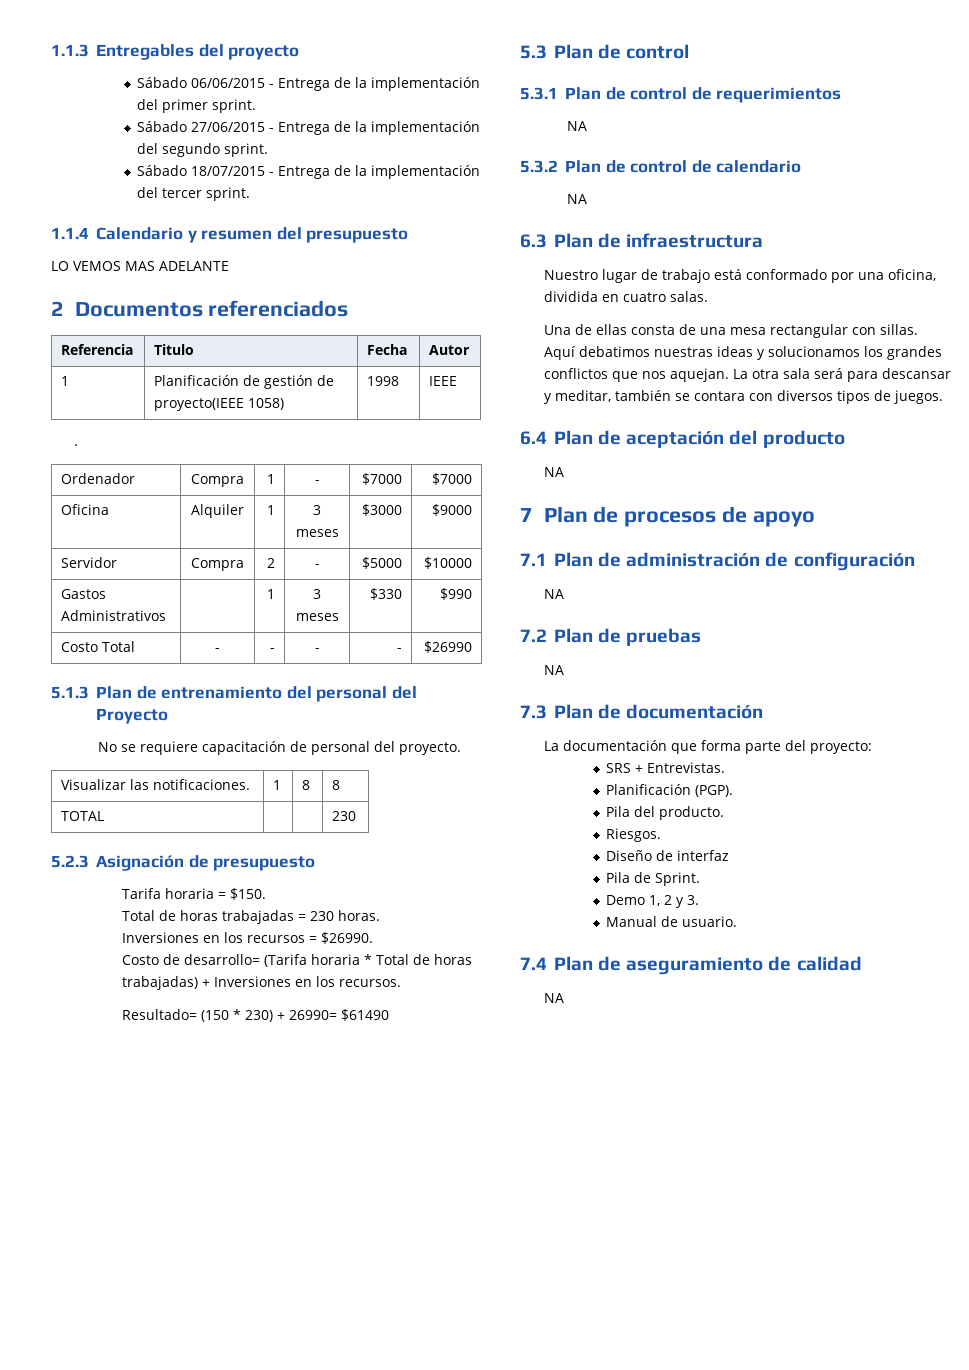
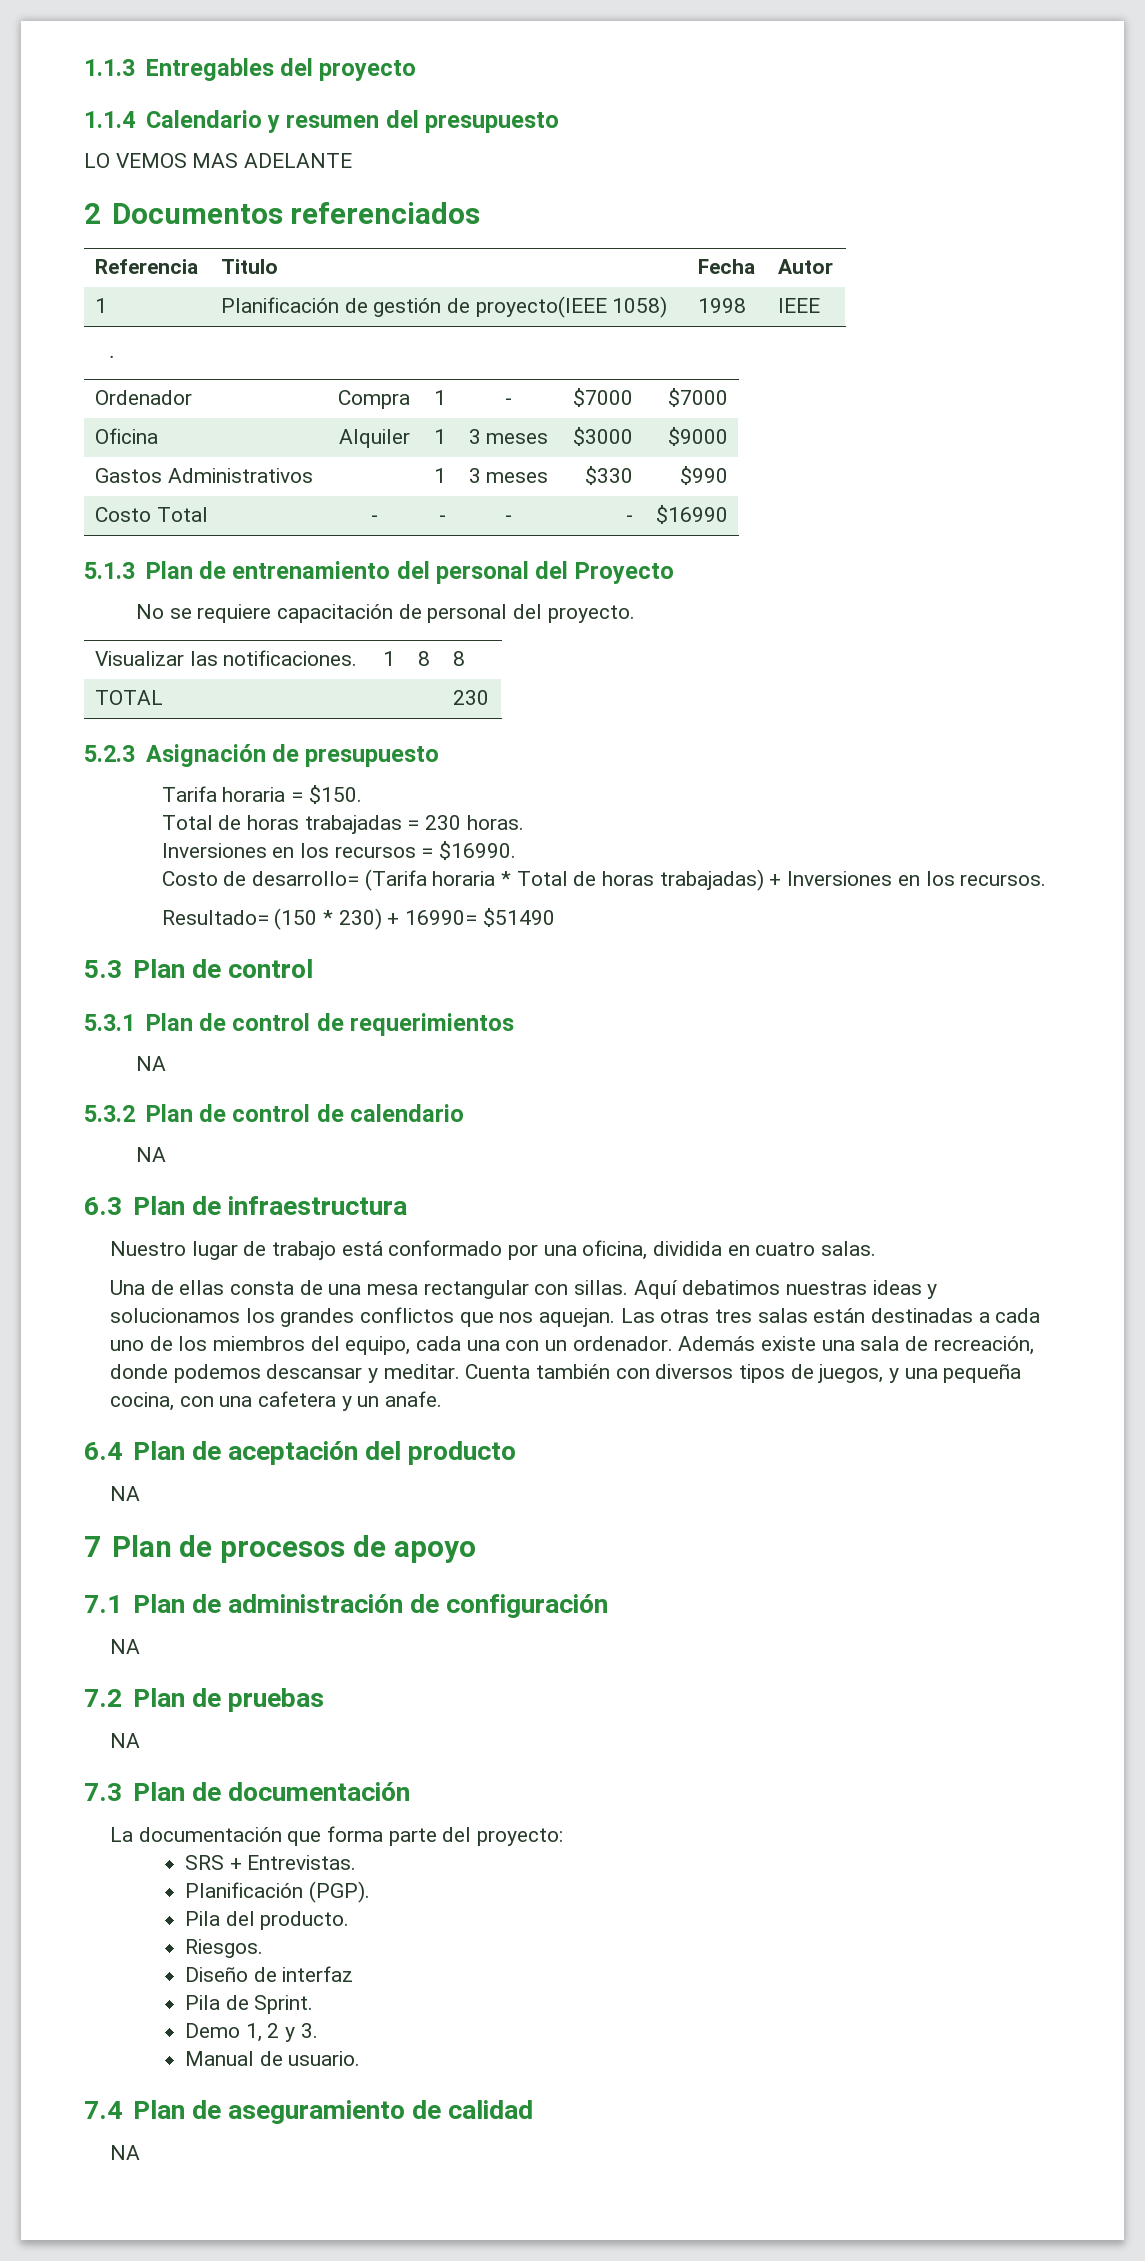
[137,77,481,91] [137,99,257,113] [137,121,481,135] [137,143,269,157] [137,165,481,179] [137,187,251,201] // Sábado 06/06/2015 - Entrega de la implementación del primer sprint. // Sábado 27/06/2015 - Entrega de la implementación del segundo sprint. // Sábado 18/07/2015 - Entrega de la implementación del tercer sprint. -> (417, 70) none
[61,557,118,568] [191,558,244,571] [266,558,275,568] [314,564,320,568] [361,557,402,569] [423,557,472,569] // Servidor | Compra | 2 | - | $5000 | $10000 -> (728, 436) none
[423,641,472,653] $26990 -> [655,505,728,524] $16990
[320,932,373,944] $26990. -> [439,841,517,860] $16990.
[288,1009,389,1021] 26990= $61490 -> [405,908,555,927] 16990= $51490
[732,368,951,382] [543,390,943,404] La otra sala será para descansar y meditar, también se contara con diversos tipos de juegos. -> [620,1308,1041,1323] [109,1336,1034,1355] [109,1364,1022,1383] [109,1391,442,1411] Las otras tres salas están destinadas a cada uno de los miembros del equipo, cada una con un ordenador. Además existe una sala de recreación, donde podemos descansar y meditar. Cuenta también con diversos tipos de juegos, y una pequeña cocina, con una cafetera y un anafe.

